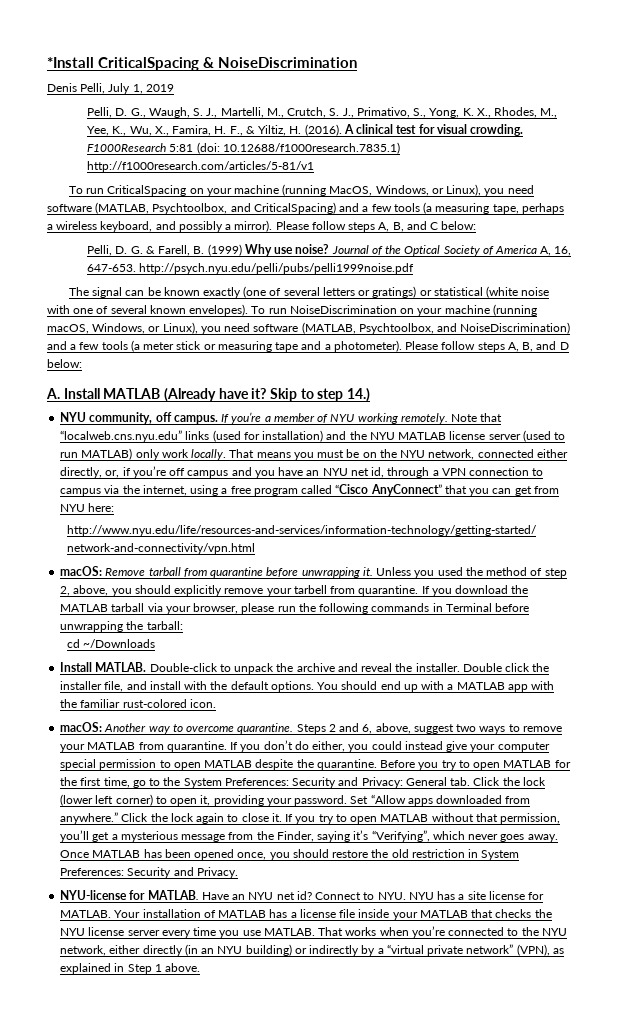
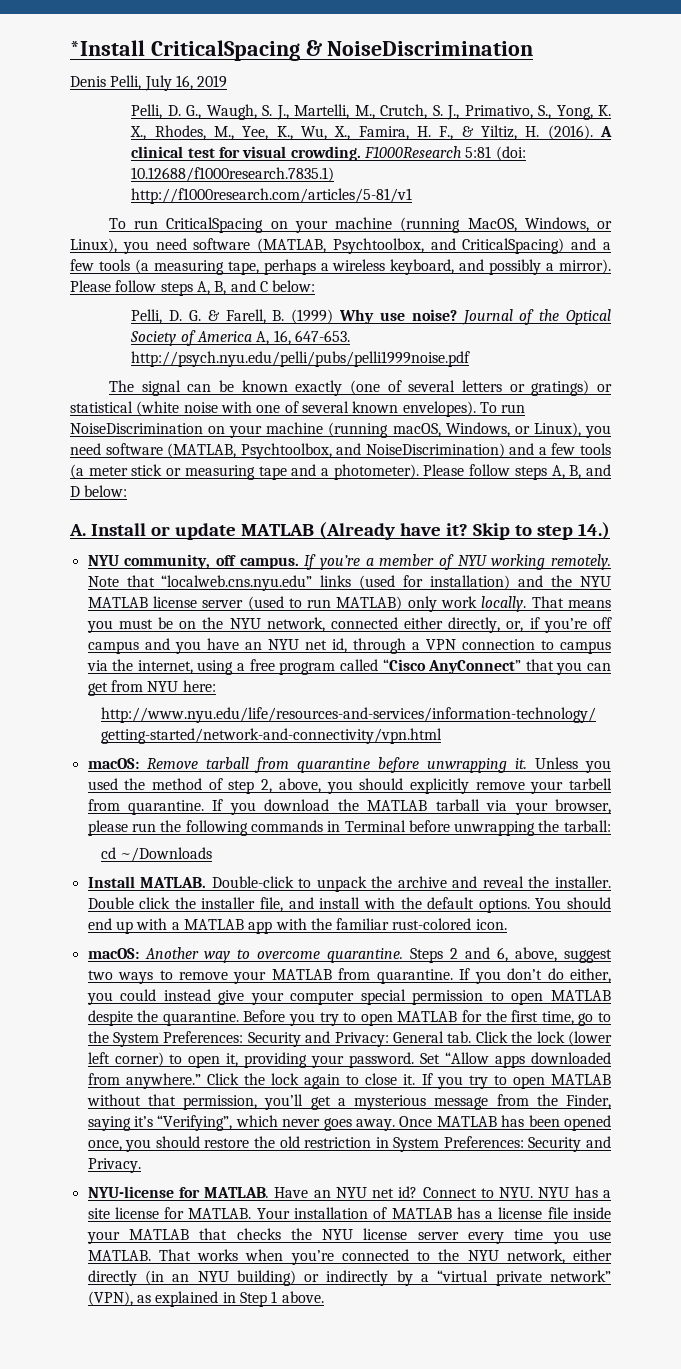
[132,84,143,94] 1, -> [175,75,193,90] 16,
(100, 393) none -> [150,523,236,540] or update

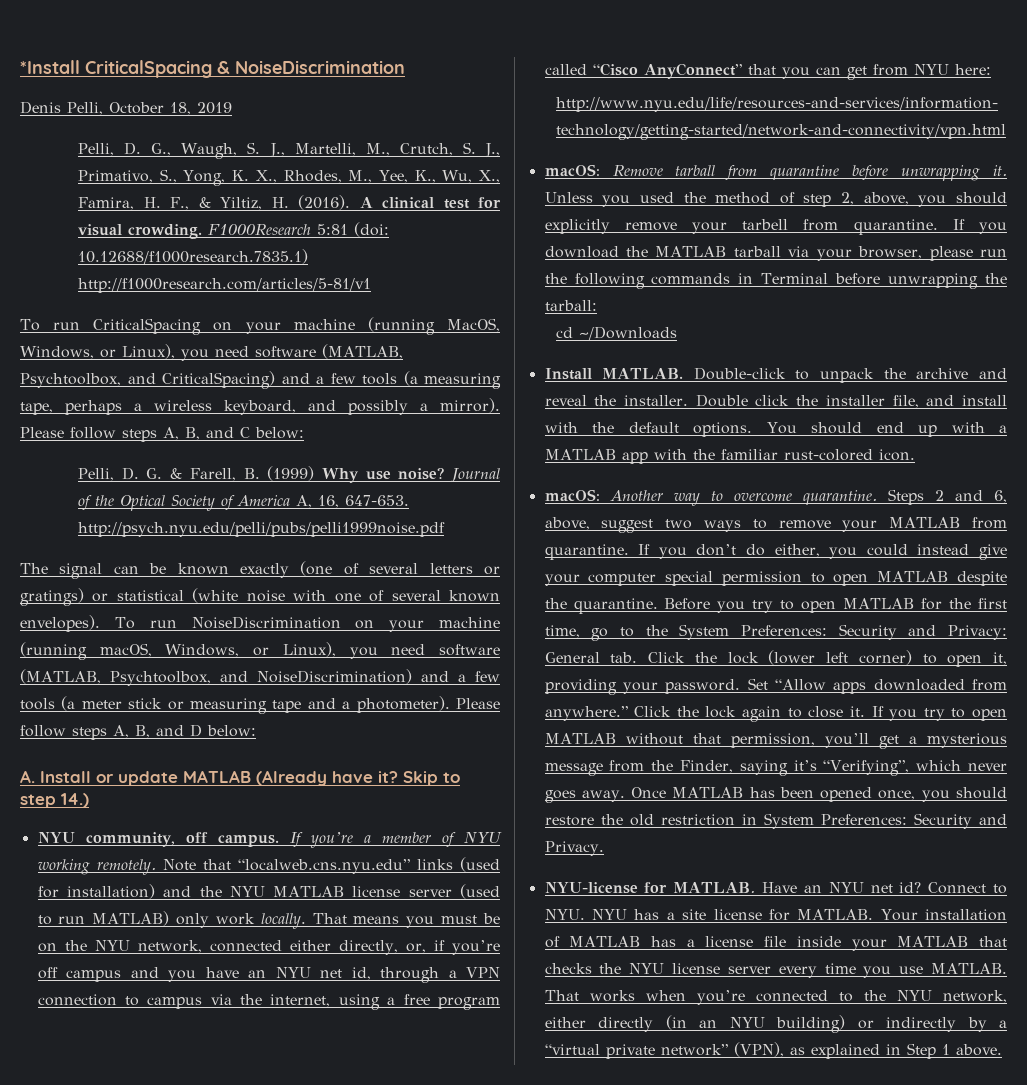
[144,75,193,91] July 16, -> [109,102,191,115] October 18,

